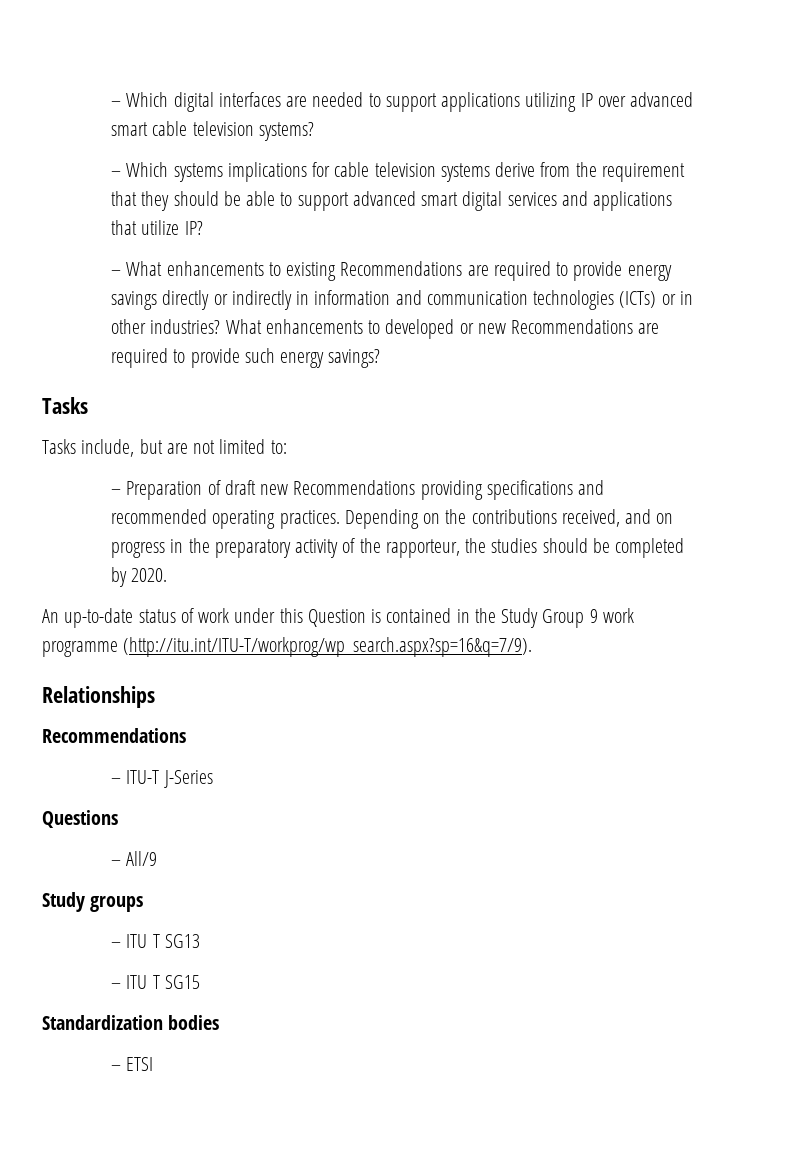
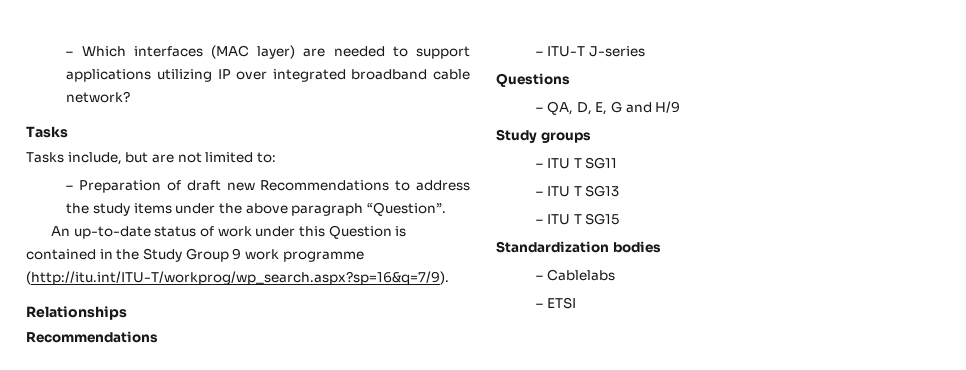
[111,92,281,112] – Which digital interfaces -> [66,45,296,59] – Which interfaces (MAC layer)
[630,92,694,107] [111,121,314,141] [111,162,685,182] [111,191,673,211] [111,220,203,235] [111,261,672,281] [111,290,693,310] [111,319,660,339] [111,348,381,368] advanced smart cable television systems? // – Which systems implications for cable television systems derive from the requirement that they should be able to support advanced smart digital services and applications that utilize IP? // – What enhancements to existing Recommendations are required to provide energy savings directly or indirectly in information and communication technologies (ICTs) or in other industries? What enhancements to developed or new Recommendations are required to provide such energy savings? -> [272,69,470,82] [66,91,131,103] integrated broadband cable network?
[420,480,605,500] [111,509,674,529] [111,538,685,558] [111,567,168,587] providing specifications and recommended operating practices. Depending on the contributions received, and on progress in the preparatory activity of the rapporteur, the studies should be completed by 2020. -> [395,180,470,191] [66,202,446,216] to address the study items under the above paragraph “Question”.
[163,770,213,788] J-Series -> [588,46,645,57] J-series
[126,851,158,866] [42,892,144,912] All/9 // Study groups -> [546,101,681,115] [496,129,591,143] [536,157,618,169] QA, D, E, G and H/9 // Study groups // – ITU T SG11
(220, 1022) none -> [536,269,615,281] // – Cablelabs

